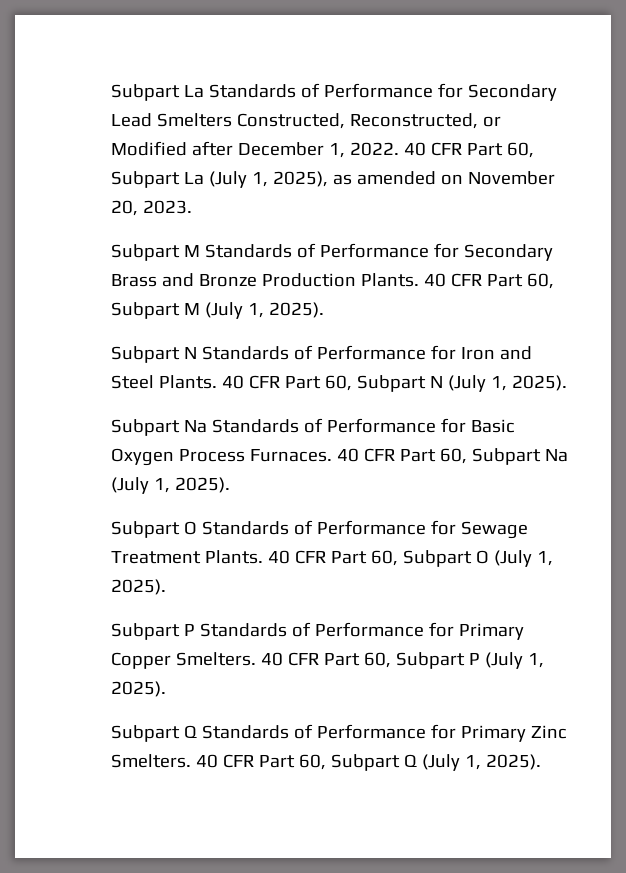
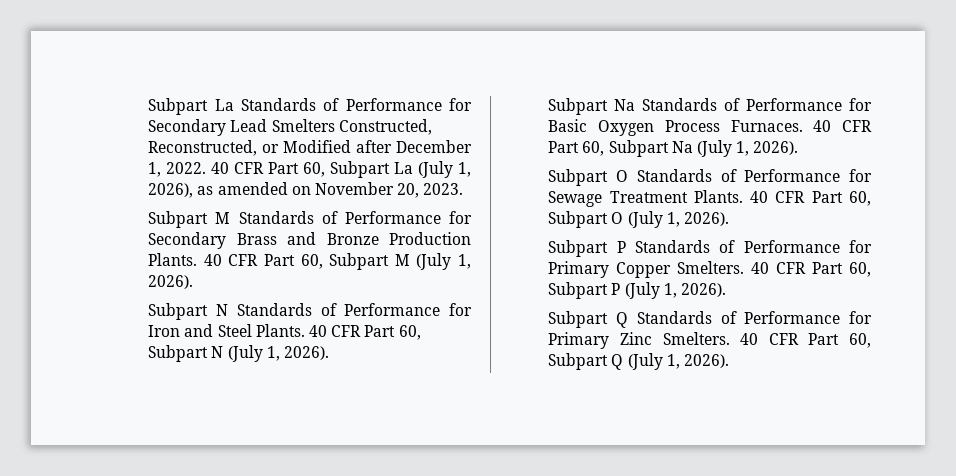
[272,171,328,187] 2025), -> [148,183,194,198] 2026),
[268,302,324,318] 2025). -> [148,275,194,289] 2026).
[511,375,567,391] 2025). -> [283,346,329,360] 2026).
[174,477,230,493] 2025). -> [753,141,799,155] 2026).
[110,579,166,595] 2025). -> [683,212,729,226] 2026).
[110,681,166,697] 2025). -> [680,283,726,297] 2026).
[485,754,541,770] 2025). -> [683,354,729,368] 2026).

